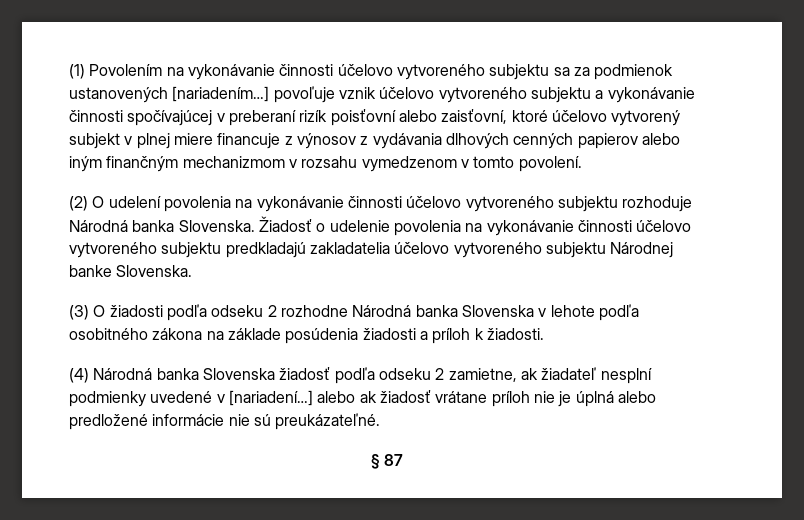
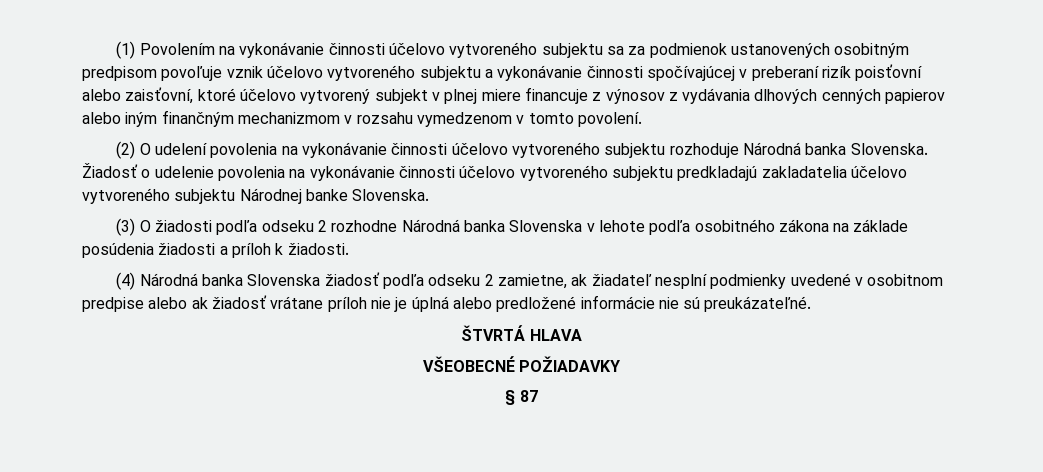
[172,86,270,102] [nariadením…] -> [834,43,910,58] [82,66,157,81] osobitným predpisom
[228,390,313,406] [nariadení…] -> [867,274,944,286] [82,297,144,312] osobitnom predpise
(381, 421) none -> [461,325,582,341] [422,356,621,372] // ŠTVRTÁ HLAVA // VŠEOBECNÉ POŽIADAVKY

